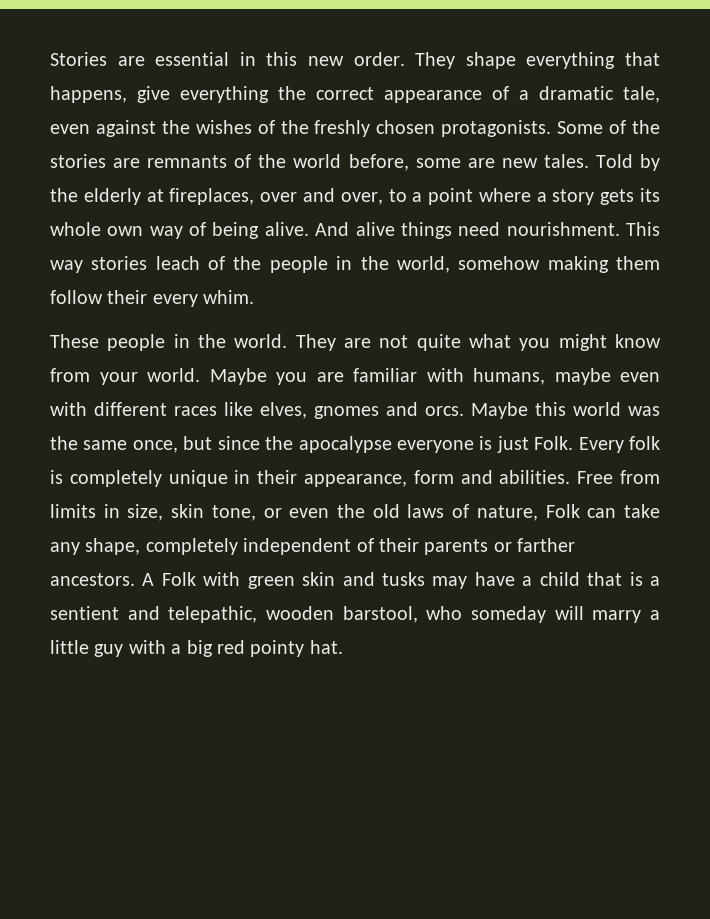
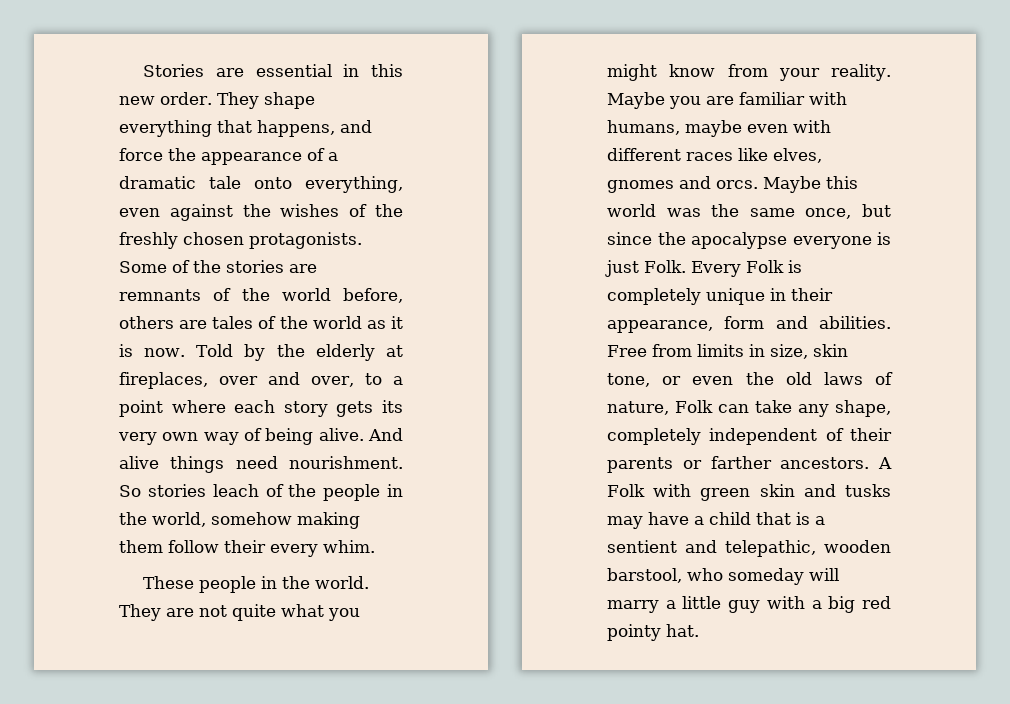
[137,86,374,103] give everything the correct -> [340,120,372,133] [119,148,196,161] and force the
[623,86,660,103] tale, -> [209,176,403,193] tale onto everything,
[415,154,589,168] some are new tales. -> [119,316,403,329] [119,344,186,357] others are tales of the world as it is now.
[536,192,547,202] a -> [234,400,276,413] each
[50,222,101,236] whole -> [118,432,157,445] very
[626,222,661,236] [50,260,83,273] This way -> [119,485,141,497] So
[147,368,200,382] world. -> [831,64,892,81] reality.
[629,436,660,450] folk -> [745,260,784,273] Folk

